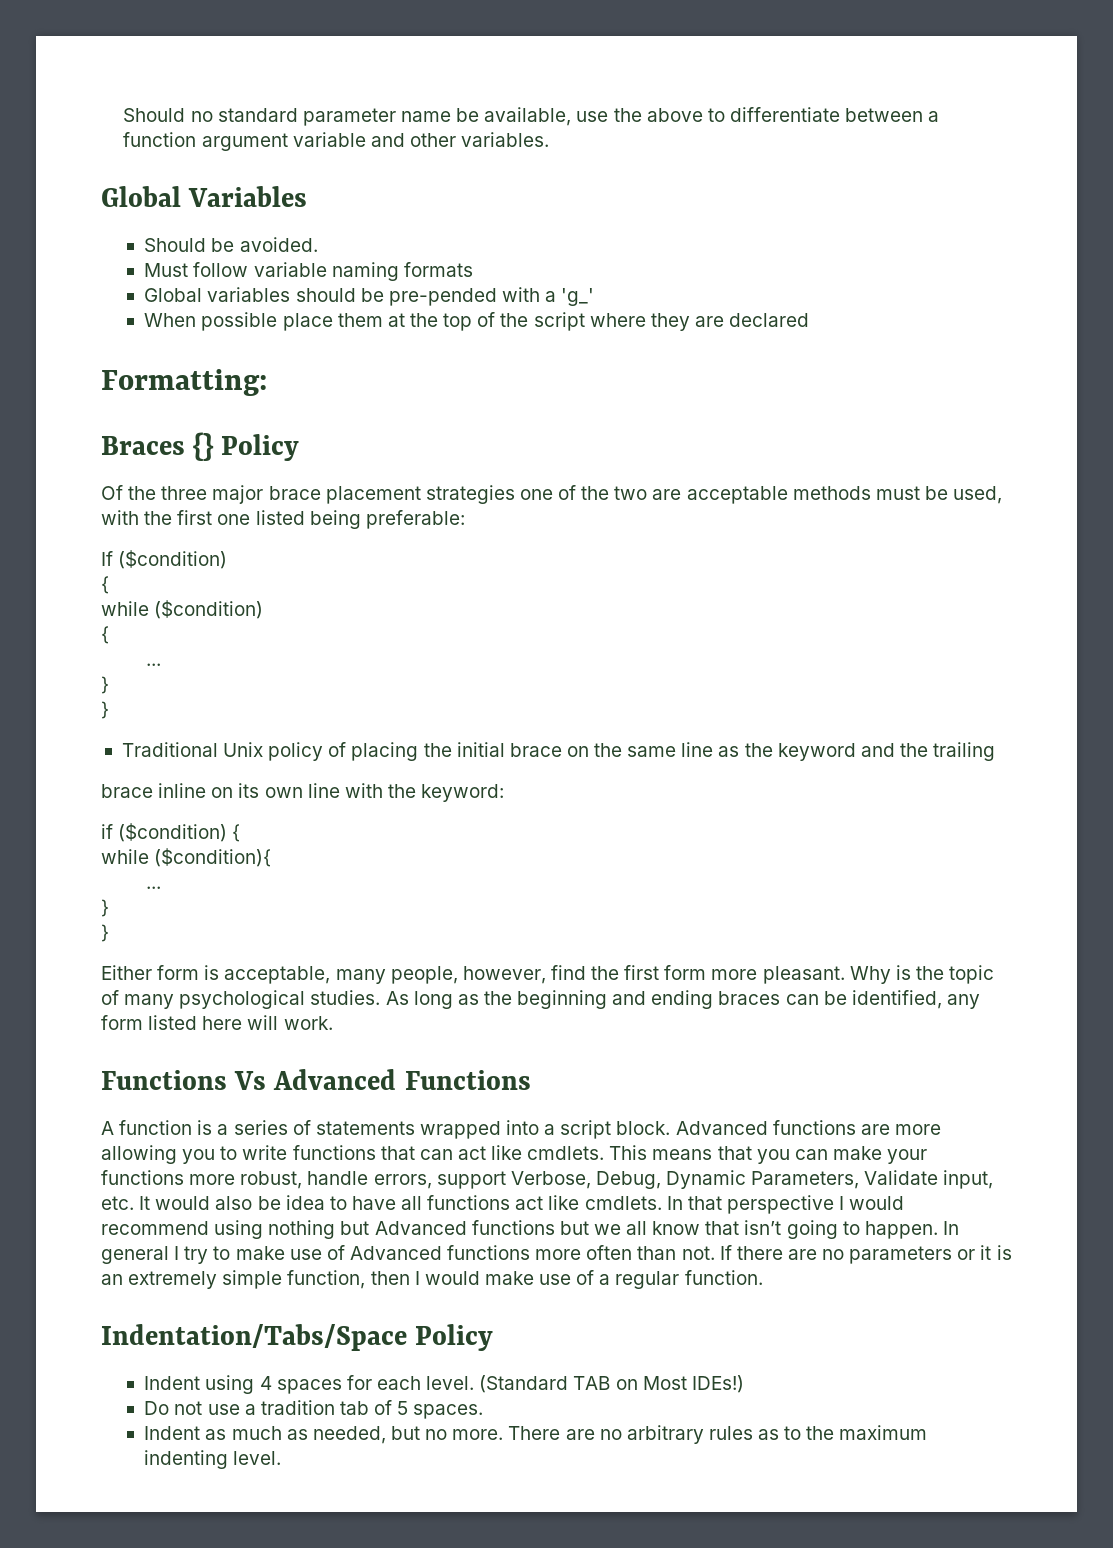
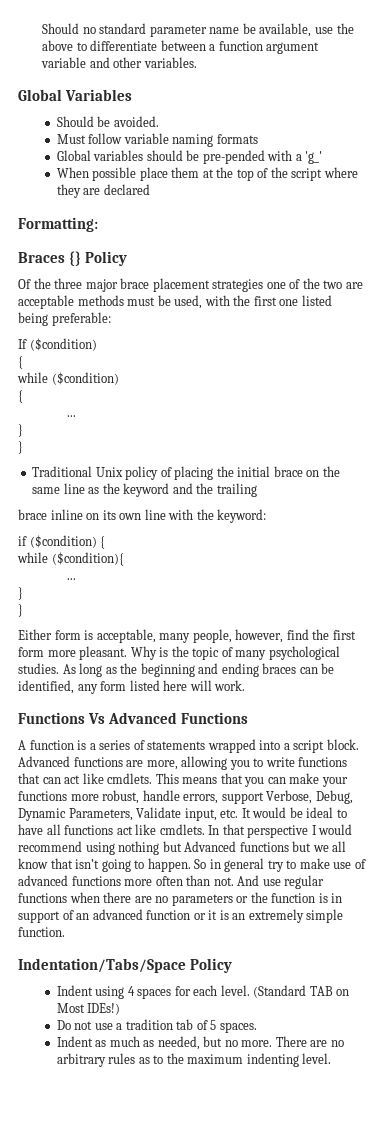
[894,1124,941,1135] more -> [146,760,178,770] more,
[215,1195,325,1210] also be idea -> [289,807,334,818] be ideal
[942,1221,959,1235] [101,1246,180,1264] In general I -> [194,858,265,872] So in general
[349,1246,442,1260] Advanced -> [18,875,68,886] advanced
[719,1245,732,1260] If -> [237,875,325,889] [18,892,100,903] And use regular functions when
(976, 1254) none -> [250,892,343,903] [18,909,206,923] the function is in support of an advanced function or
[287,1270,680,1289] function, then I would make use of a regular -> (344, 916) none

